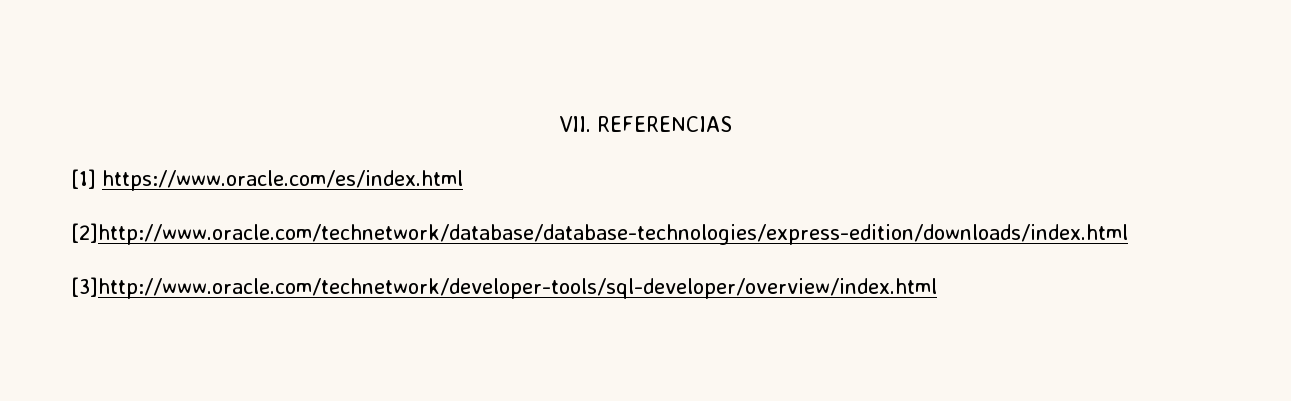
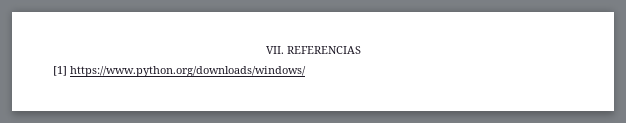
[101,170,463,191] [70,223,1128,245] [70,277,937,299] https://www.oracle.com/es/index.html // [2]http://www.oracle.com/technetwork/database/database-technologies/express-edition/downloads/index.html // [3]http://www.oracle.com/technetwork/developer-tools/sql-developer/overview/index.html -> [70,66,307,77] https://www.python.org/downloads/windows/

